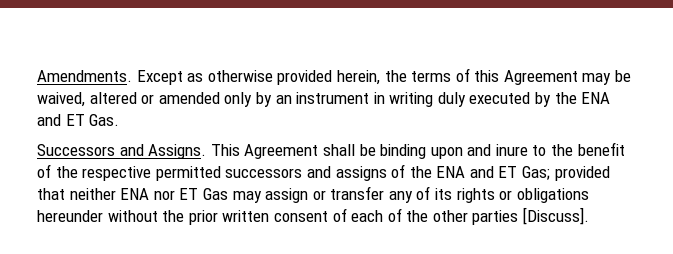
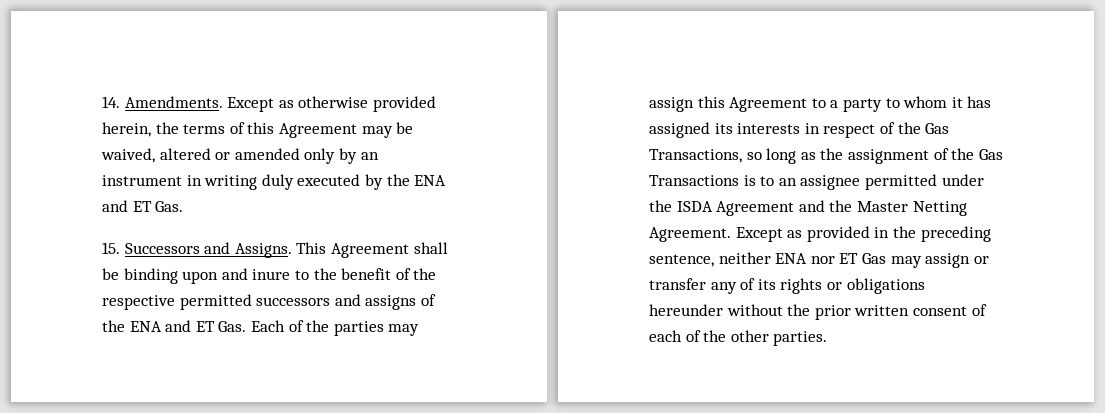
(37, 76) none -> [102,96,120,108] 14.
(120, 120) none -> [102,242,120,254] 15.
[522,166,610,181] [37,188,65,200] Gas; provided that -> [218,320,420,336] [649,96,992,112] [649,122,950,138] [649,148,1003,164] [649,174,984,190] [649,200,967,216] [649,226,991,242] [649,254,714,267] Gas. Each of the parties may assign this Agreement to a party to whom it has assigned its interests in respect of the Gas Transactions, so long as the assignment of the Gas Transactions is to an assignee permitted under the ISDA Agreement and the Master Netting Agreement. Except as provided in the preceding sentence,
[472,207,590,225] parties [Discuss]. -> [773,331,828,346] parties.

